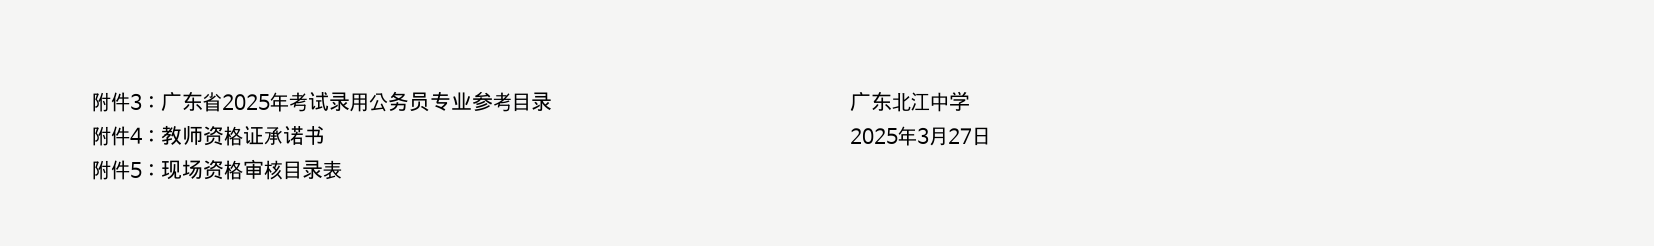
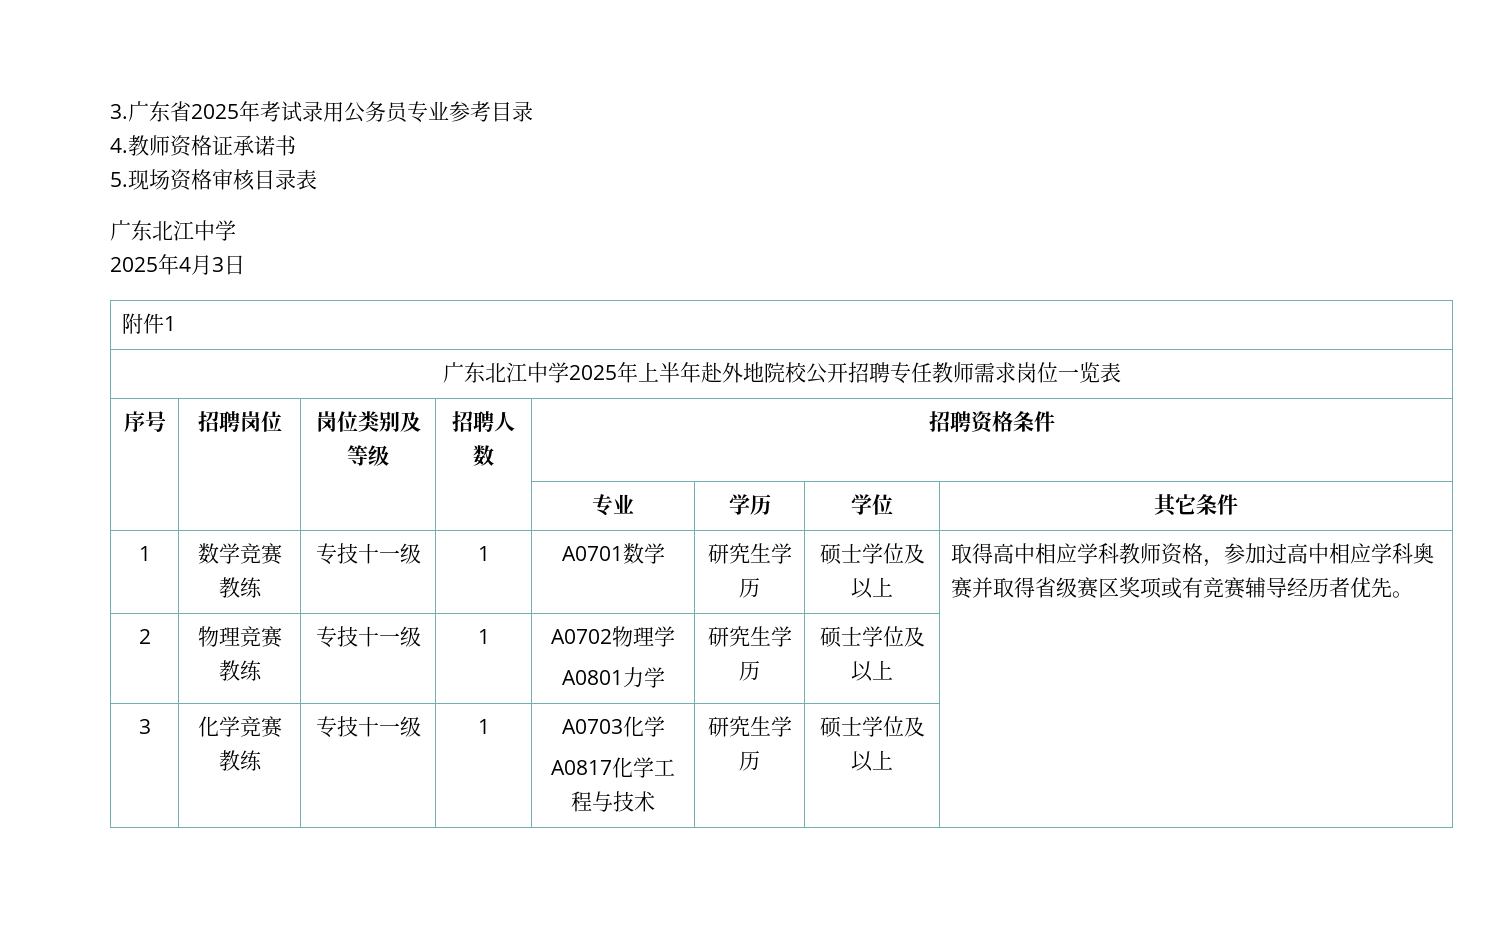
[92,92,161,112] 附件3： -> [110,104,128,119] 3.
[92,126,161,146] 附件4： -> [110,138,128,153] 4.
[92,160,161,180] 附件5： -> [110,172,128,187] 5.
[917,127,991,146] 3月27日 -> [179,255,245,275] [122,313,177,334] [442,362,1121,384] [123,411,166,432] [197,411,282,432] [315,411,421,432] [347,445,389,466] [452,411,515,432] [473,445,494,466] [929,411,1055,434] [592,494,634,516] [728,494,771,515] [851,494,893,515] [1154,494,1238,517] [138,546,151,561] [197,543,282,565] [218,577,262,598] [315,543,421,565] [477,546,490,561] [561,543,665,564] [707,543,792,564] [739,578,760,598] [819,543,925,565] [851,577,893,599] [951,543,1435,567] [951,577,1414,599] [138,629,151,644] [197,626,282,648] [218,660,262,681] [315,626,421,648] [477,629,490,644] [551,626,675,647] [561,667,665,688] [707,626,792,647] [739,661,760,681] [819,626,925,648] [851,660,893,682] [138,719,151,734] [197,716,282,738] [218,750,262,771] [315,716,421,738] [477,719,490,734] [561,716,665,737] [551,757,675,778] [571,791,655,812] [707,716,792,737] [739,751,760,771] [819,716,925,738] [851,750,893,772] 4月3日 // 附件1 // 广东北江中学2025年上半年赴外地院校公开招聘专任教师需求岗位一览表 // 序号 | 招聘岗位 | 岗位类别及等级 | 招聘人数 | 招聘资格条件 // | | | | 专业 | 学历 | 学位 | 其它条件 // 1 | 数学竞赛教练 | 专技十一级 | 1 | A0701数学 | 研究生学历 | 硕士学位及以上 | 取得高中相应学科教师资格，参加过高中相应学科奥赛并取得省级赛区奖项或有竞赛辅导经历者优先。 // 2 | 物理竞赛教练 | 专技十一级 | 1 | A0702物理学 // A0801力学 | 研究生学历 | 硕士学位及以上 | // 3 | 化学竞赛教练 | 专技十一级 | 1 | A0703化学 // A0817化学工程与技术 | 研究生学历 | 硕士学位及以上 |

